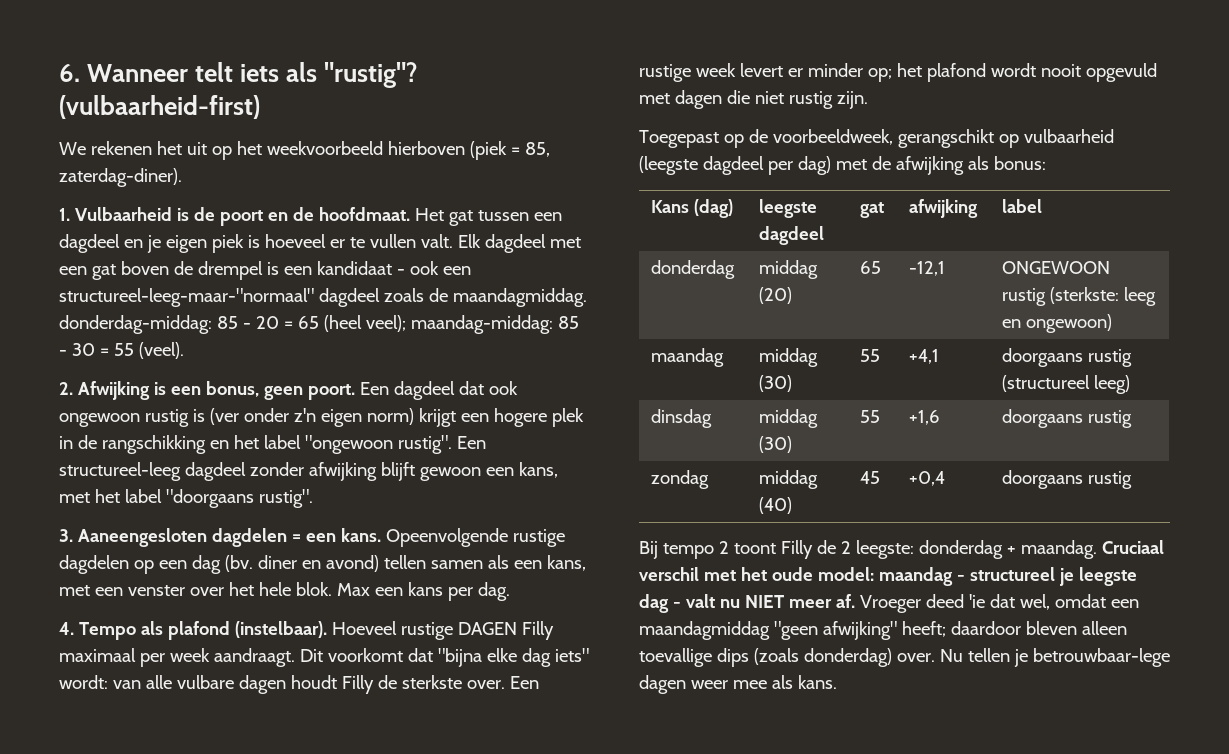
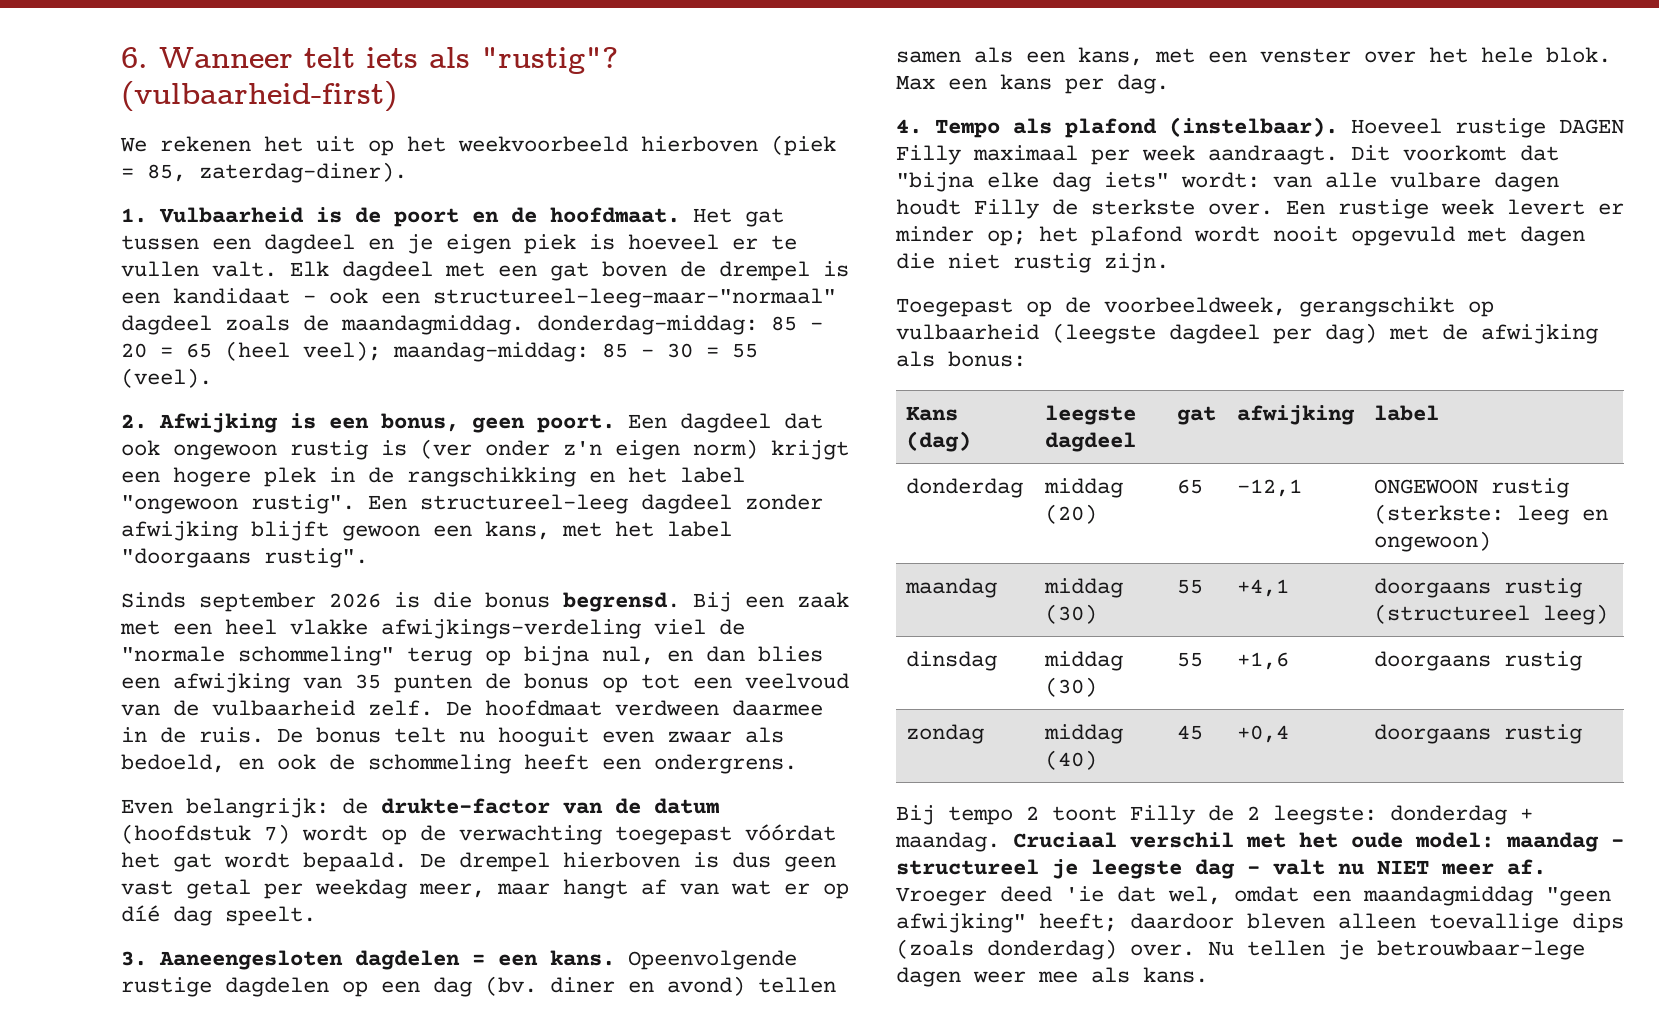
(313, 498) none -> [121,592,849,612] [120,619,745,639] [121,646,823,666] [121,673,849,693] [121,700,823,716] [121,727,784,747] [121,754,797,774] [121,798,719,818] [121,824,836,845] [121,852,836,872] [121,879,849,899] [121,905,316,926] // Sinds september 2026 is die bonus begrensd. Bij een zaak met een heel vlakke afwijkings-verdeling viel de "normale schommeling" terug op bijna nul, en dan blies een afwijking van 35 punten de bonus op tot een veelvoud van de vulbaarheid zelf. De hoofdmaat verdween daarmee in de ruis. De bonus telt nu hooguit even zwaar als bedoeld, en ook de schommeling heeft een ondergrens. // Even belangrijk: de drukte-factor van de datum (hoofdstuk 7) wordt op de verwachting toegepast vóórdat het gat wordt bepaald. De drempel hierboven is dus geen vast getal per weekdag meer, maar hangt af van wat er op díé dag speelt.

